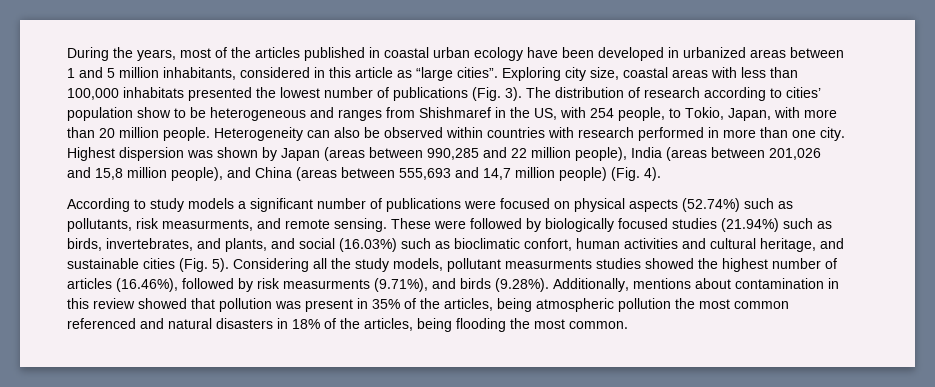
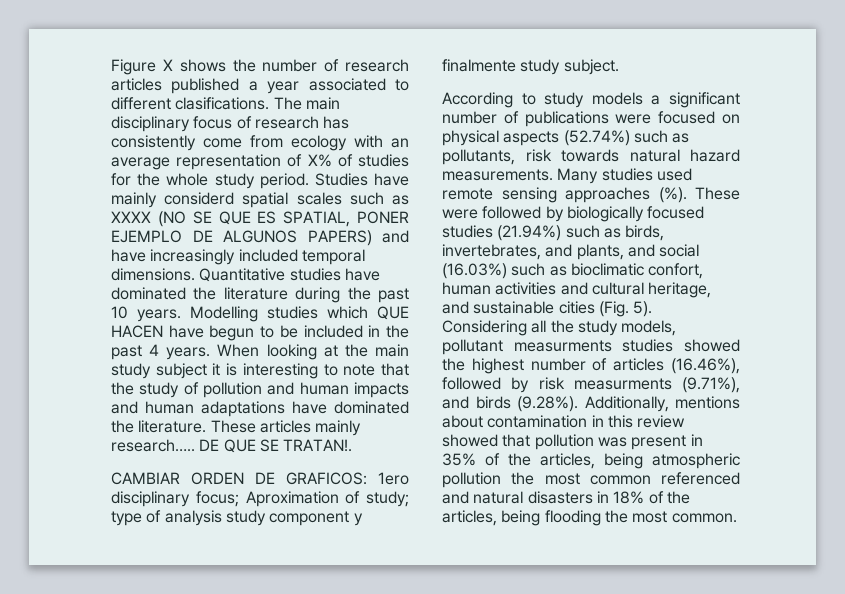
[67,47,844,61] [67,67,798,81] [67,87,821,101] [67,107,837,121] [67,127,845,141] [67,147,821,161] [67,167,661,181] During the years, most of the articles published in coastal urban ecology have been developed in urbanized areas between 1 and 5 million inhabitants, considered in this article as “large cities”. Exploring city size, coastal areas with less than 100,000 inhabitats presented the lowest number of publications (Fig. 3). The distribution of research according to cities’ population show to be heterogeneous and ranges from Shishmaref in the US, with 254 people, to Tokio, Japan, with more than 20 million people. Heterogeneity can also be observed within countries with research performed in more than one city. Highest dispersion was shown by Japan (areas between 990,285 and 22 million people), India (areas between 201,026 and 15,8 million people), and China (areas between 555,693 and 14,7 million people) (Fig. 4). -> [111,59,409,75] [111,78,410,94] [111,97,340,110] [111,116,350,132] [111,135,409,151] [111,154,409,170] [111,173,409,189] [111,192,409,208] [111,211,409,227] [111,230,409,246] [111,249,365,265] [111,268,380,282] [111,287,409,303] [111,306,409,322] [111,325,410,341] [111,344,409,360] [111,363,410,379] [111,382,409,398] [111,401,409,417] [111,420,362,436] [111,439,353,453] [111,472,409,485] [111,491,409,507] [111,510,363,526] [442,59,619,75] Figure X shows the number of research articles published a year associated to different clasifications. The main disciplinary focus of research has consistently come from ecology with an average representation of X% of studies for the whole study period. Studies have mainly considerd spatial scales such as XXXX (NO SE QUE ES SPATIAL, PONER EJEMPLO DE ALGUNOS PAPERS) and have increasingly included temporal dimensions. Quantitative studies have dominated the literature during the past 10 years. Modelling studies which QUE HACEN have begun to be included in the past 4 years. When looking at the main study subject it is interesting to note that the study of pollution and human impacts and human adaptations have dominated the literature. These articles mainly research….. DE QUE SE TRATAN!. // CAMBIAR ORDEN DE GRAFICOS: 1ero disciplinary focus; Aproximation of study; type of analysis study component y finalmente study subject.
[162,218,387,232] measurments, and remote sensing. -> [561,149,740,162] [442,168,692,184] [442,187,687,203] towards natural hazard measurements. Many studies used remote sensing approaches (%).

